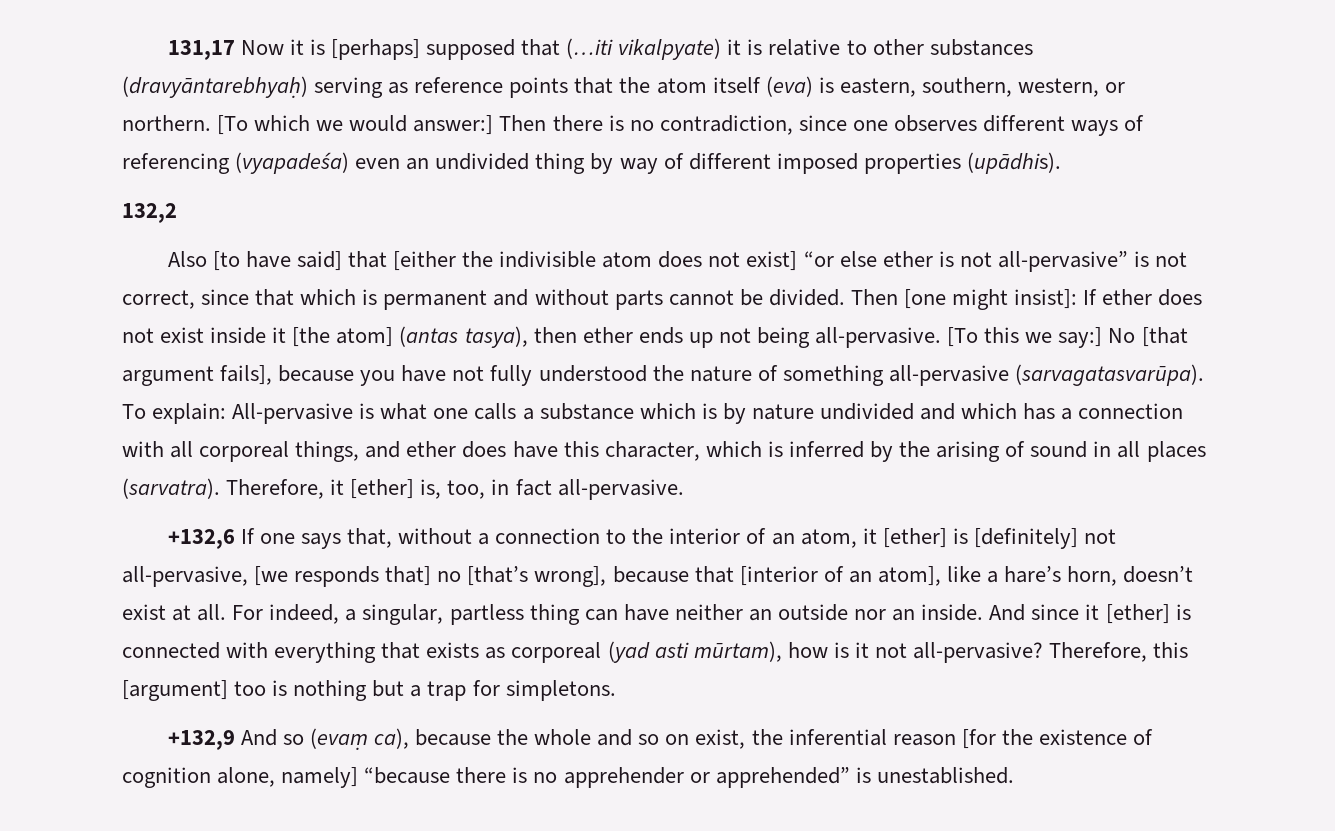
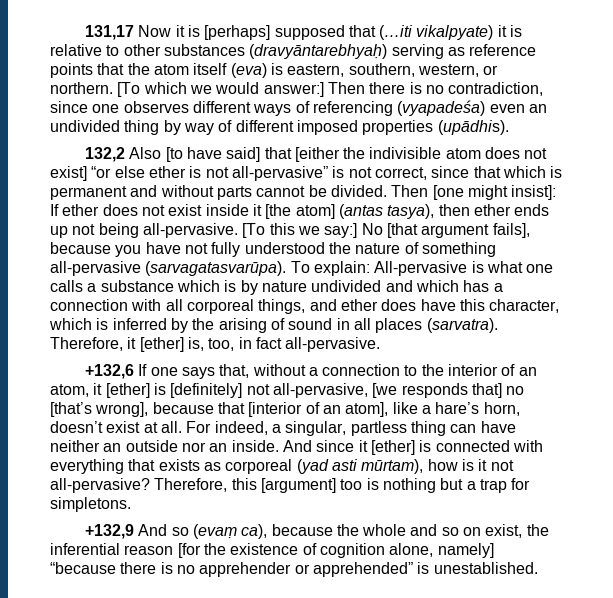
(177, 213) // -> (125, 154) none

